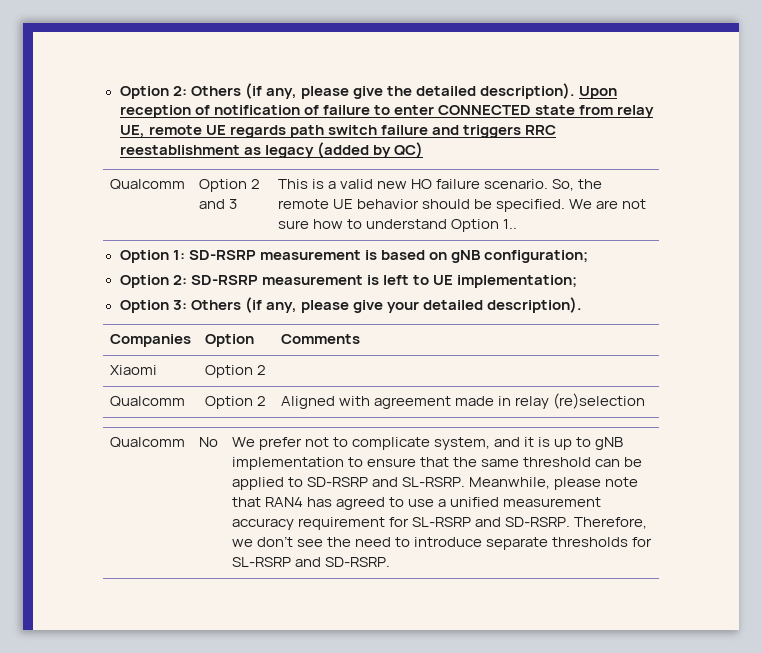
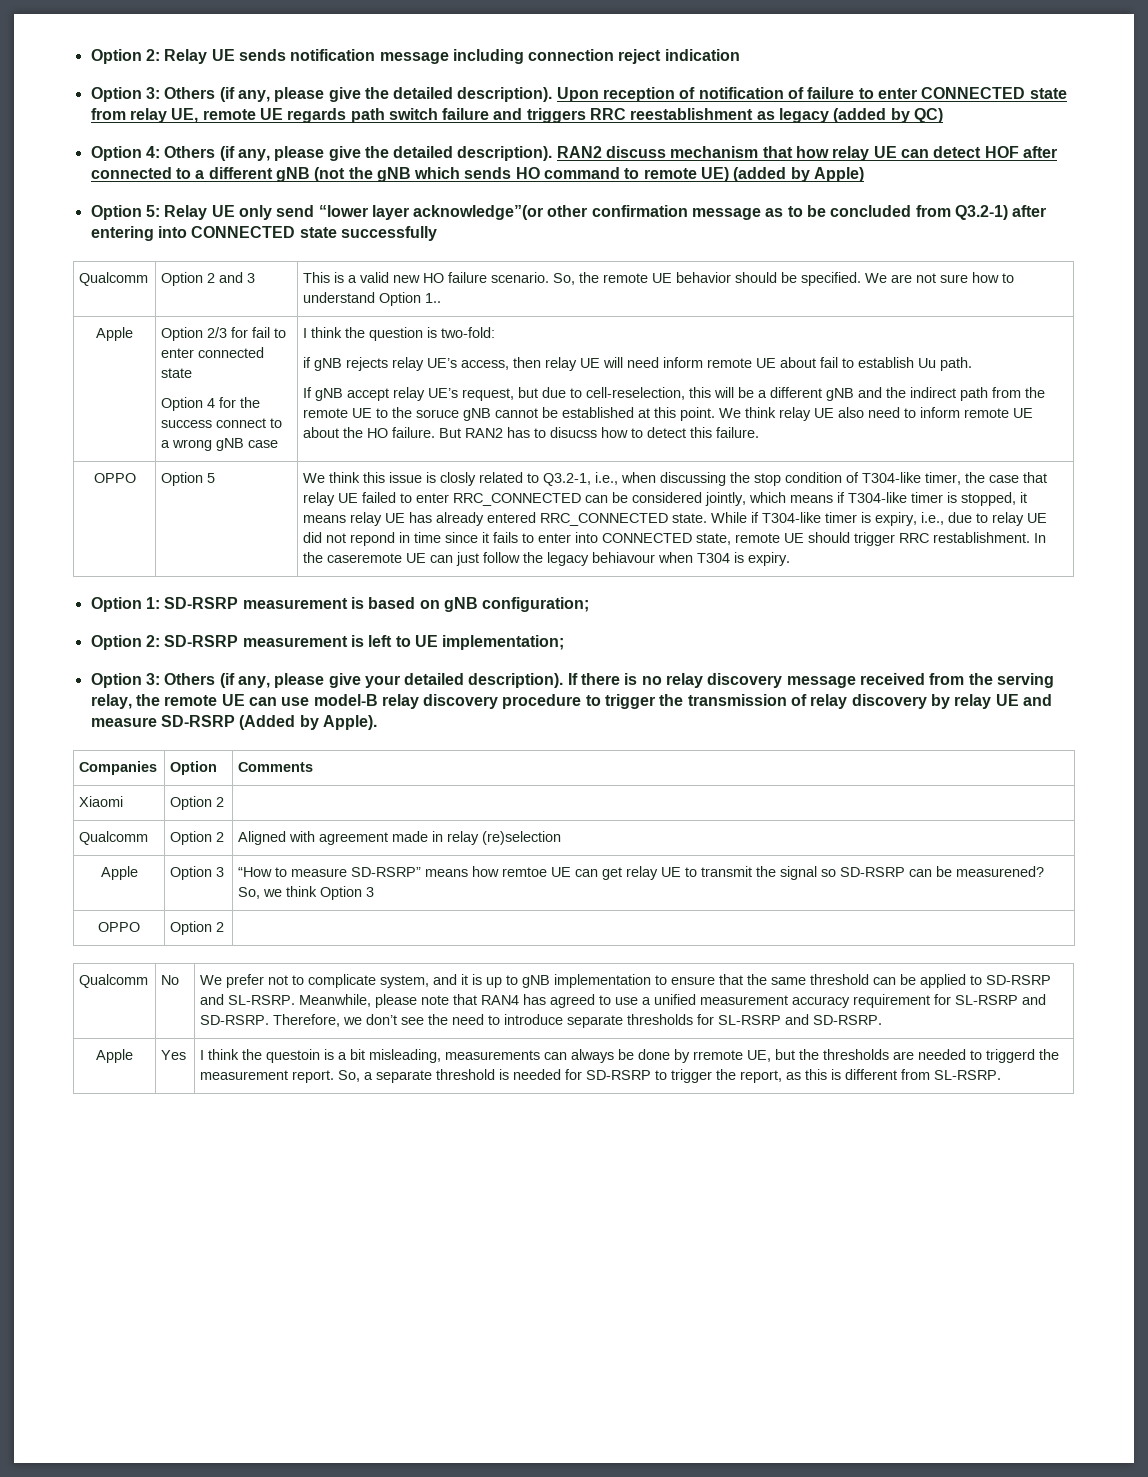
[119,86,187,99] Option 2: -> [90,49,740,64] [90,87,160,102] Option 2: Relay UE sends notification message including connection reject indication // Option 3:
(423, 150) none -> [90,146,1058,161] [90,167,865,182] [90,205,1047,220] [90,226,437,241] // Option 4: Others (if any, please give the detailed description). RAN2 discuss mechanism that how relay UE can detect HOF after connected to a different gNB (not the gNB which sends HO command to remote UE) (added by Apple) // Option 5: Relay UE only send “lower layer acknowledge”(or other confirmation message as to be concluded from Q3.2-1) after entering into CONNECTED state successfully
(517, 224) none -> [96,327,133,341] [161,327,287,341] [161,347,265,358] [161,368,193,378] [161,397,261,411] [161,418,283,428] [161,438,279,451] [303,327,496,341] [303,357,973,371] [303,387,1046,401] [303,407,1034,421] [303,427,760,438] [93,473,136,483] [161,472,216,486] [303,472,1048,486] [303,492,1028,506] [303,512,1048,526] [303,532,1047,546] [303,552,791,566] // Apple | Option 2/3 for fail to enter connected state // Option 4 for the success connect to a wrong gNB case | I think the question is two-fold: // if gNB rejects relay UE’s access, then relay UE will need inform remote UE about fail to establish Uu path. // If gNB accept relay UE’s request, but due to cell-reselection, this will be a different gNB and the indirect path from the remote UE to the soruce gNB cannot be established at this point. We think relay UE also need to inform remote UE about the HO failure. But RAN2 has to disucss how to detect this failure. // OPPO | Option 5 | We think this issue is closly related to Q3.2-1, i.e., when discussing the stop condition of T304-like timer, the case that relay UE failed to enter RRC_CONNECTED can be considered jointly, which means if T304-like timer is stopped, it means relay UE has already entered RRC_CONNECTED state. While if T304-like timer is expiry, i.e., due to relay UE did not repond in time since it fails to enter into CONNECTED state, remote UE should trigger RRC restablishment. In the caseremote UE can just follow the legacy behiavour when T304 is expiry.
(582, 305) none -> [567,673,1055,688] [90,694,1053,709] [90,715,377,730] If there is no relay discovery message received from the serving relay, the remote UE can use model-B relay discovery procedure to trigger the transmission of relay discovery by relay UE and measure SD-RSRP (Added by Apple).
(645, 401) none -> [100,866,138,880] [170,866,225,880] [238,866,1045,880] [238,886,375,900] [98,922,140,932] [170,921,225,935] // Apple | Option 3 | “How to measure SD-RSRP” means how remtoe UE can get relay UE to transmit the signal so SD-RSRP can be measurened? So, we think Option 3 // OPPO | Option 2 |
(390, 562) none -> [96,1049,133,1063] [161,1050,187,1060] [200,1049,1060,1063] [200,1069,1002,1083] // Apple | Yes | I think the questoin is a bit misleading, measurements can always be done by rremote UE, but the thresholds are needed to triggerd the measurement report. So, a separate threshold is needed for SD-RSRP to trigger the report, as this is different from SL-RSRP.

